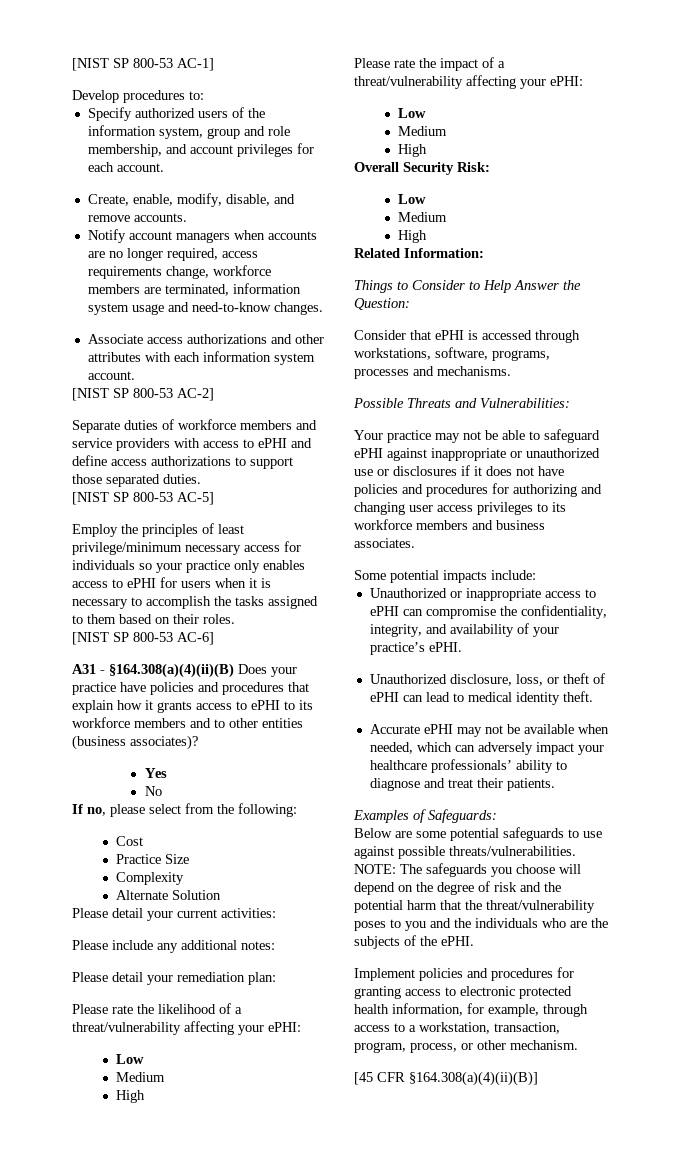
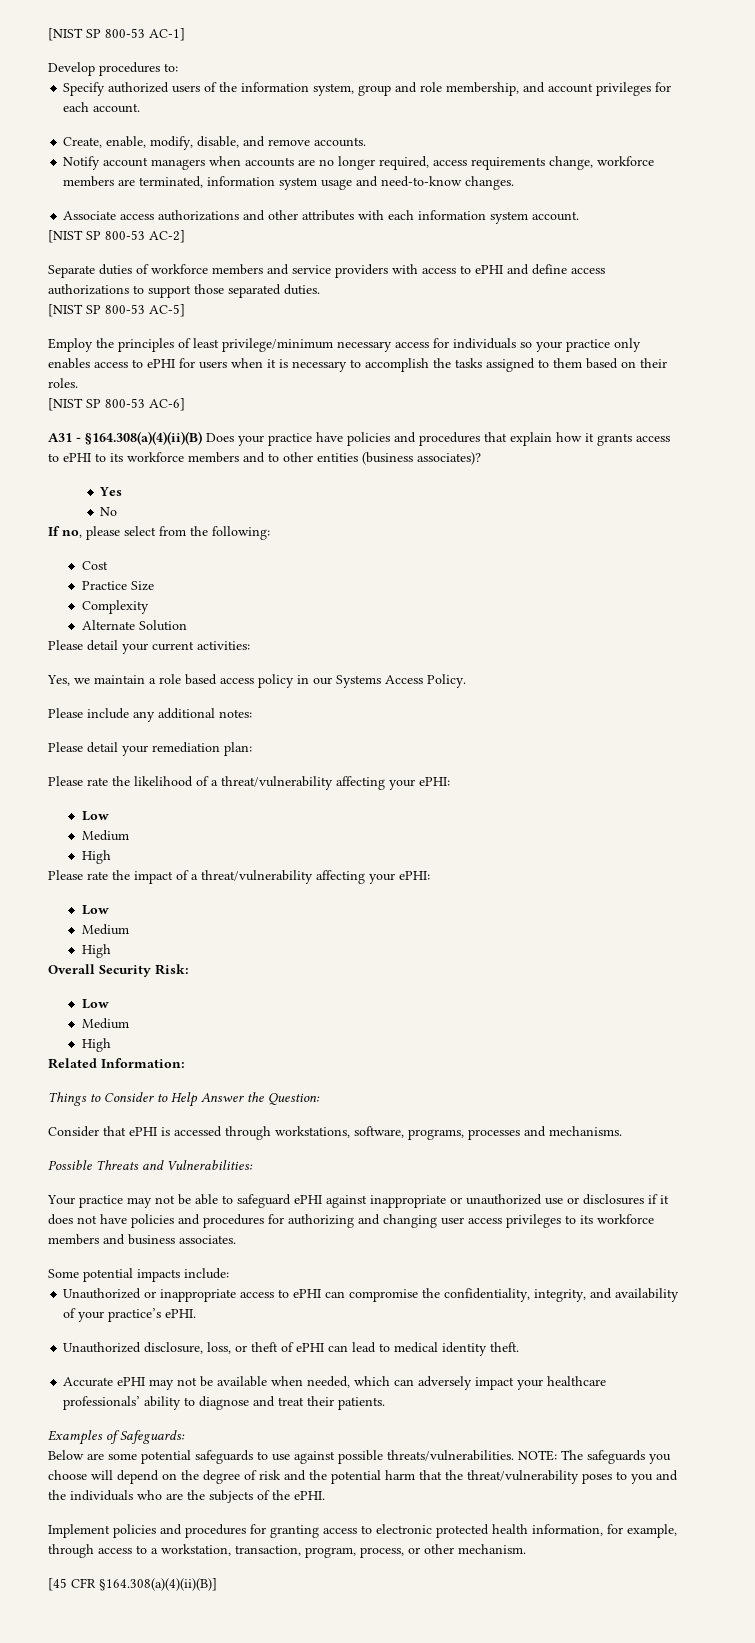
(276, 913) none -> [47,674,466,688] // Yes, we maintain a role based access policy in our Systems Access Policy.

